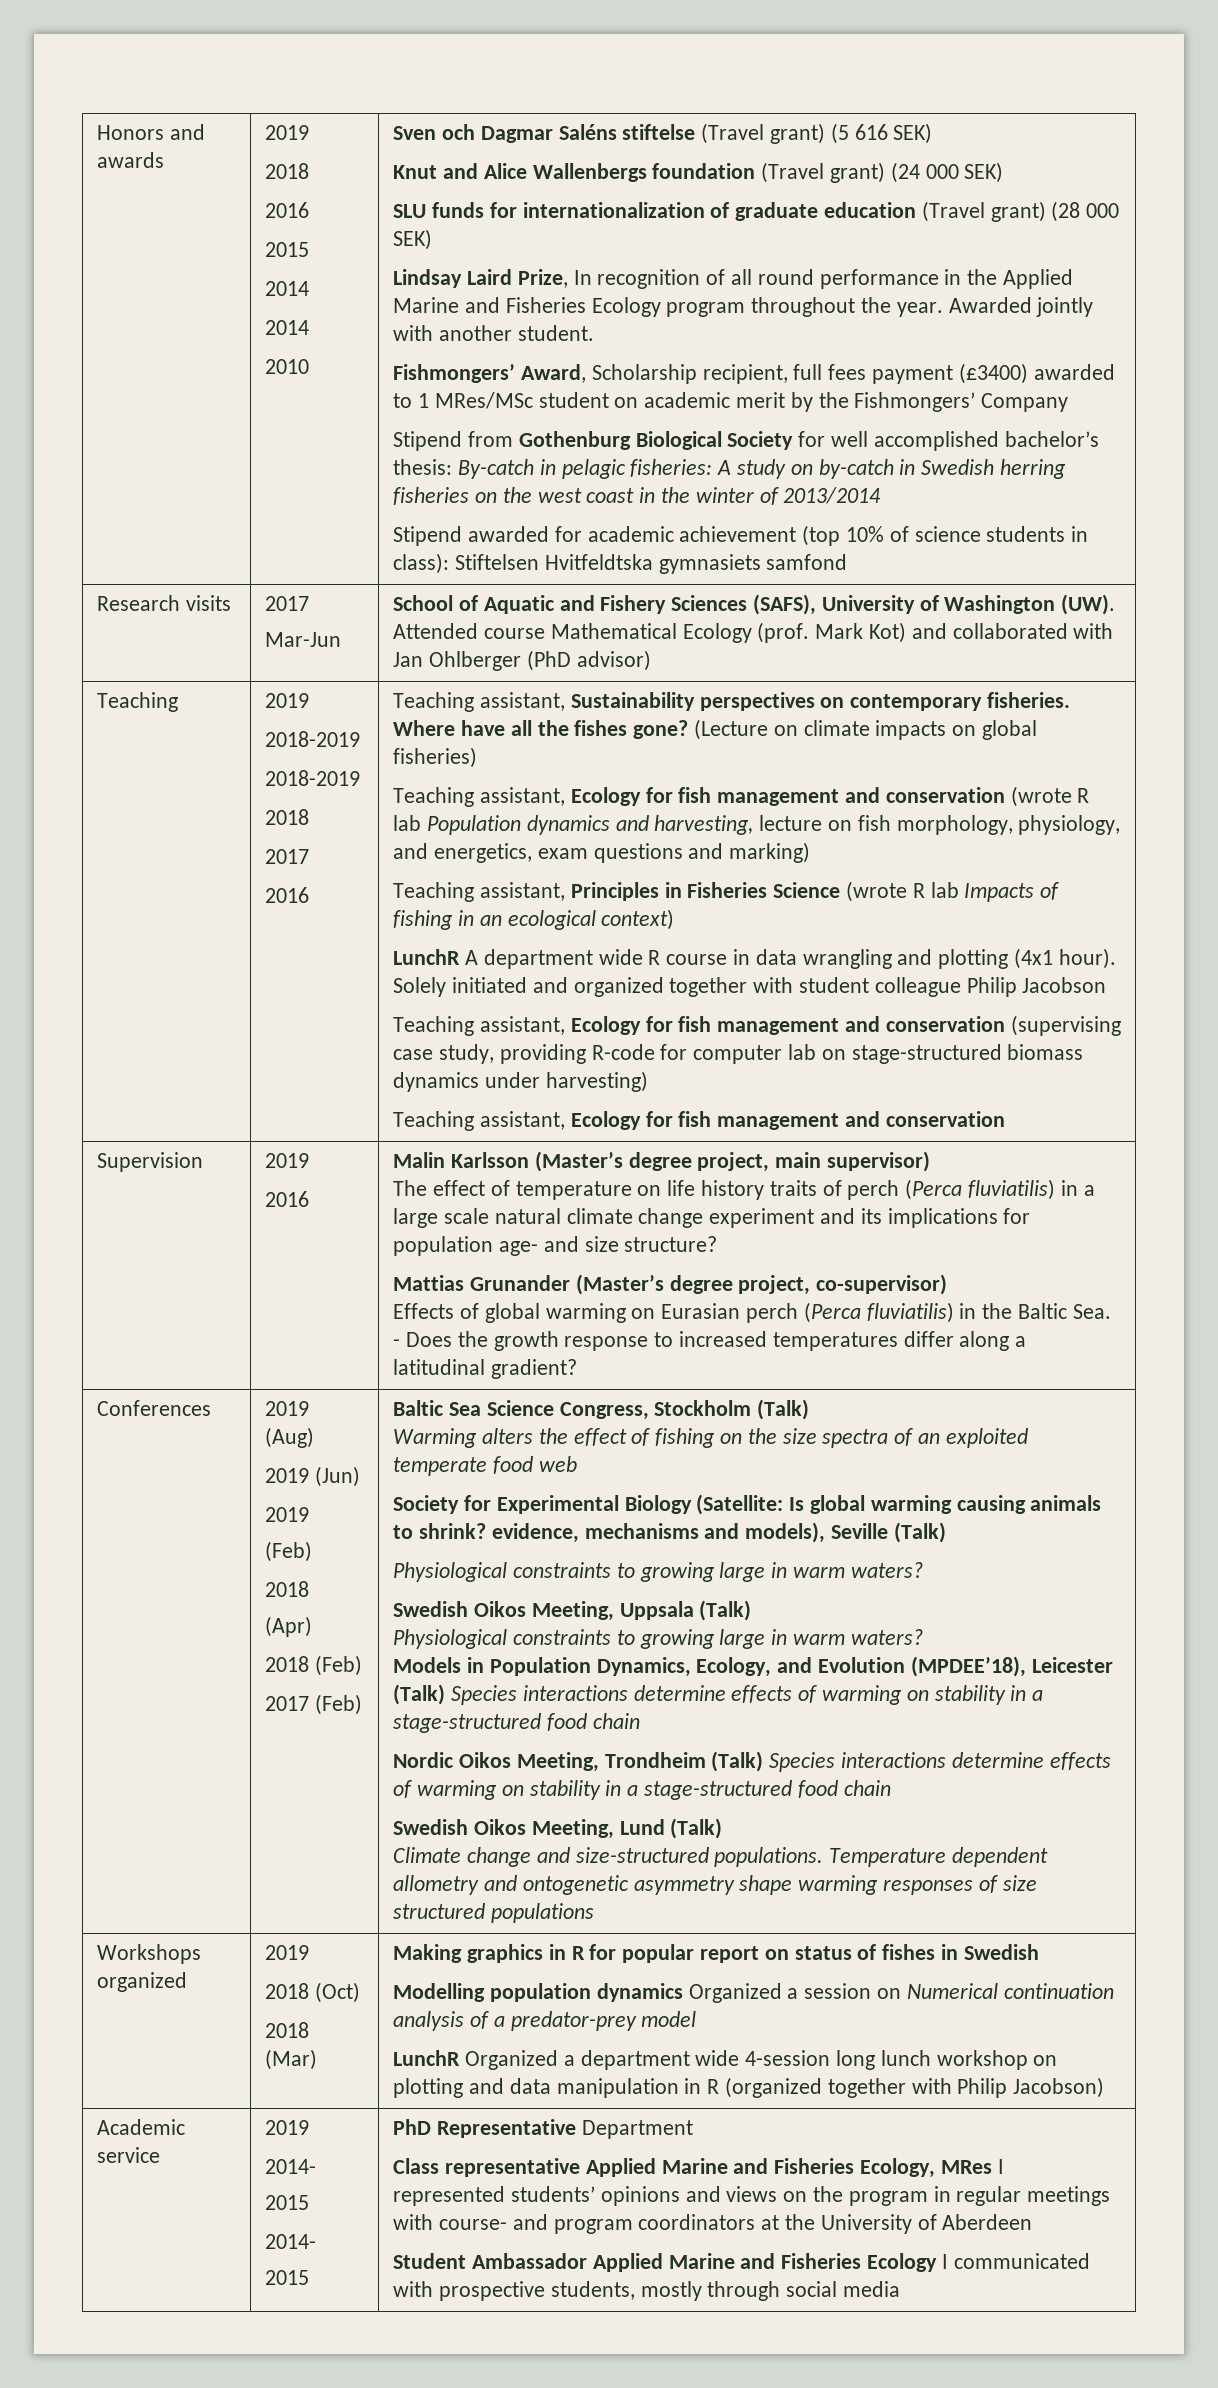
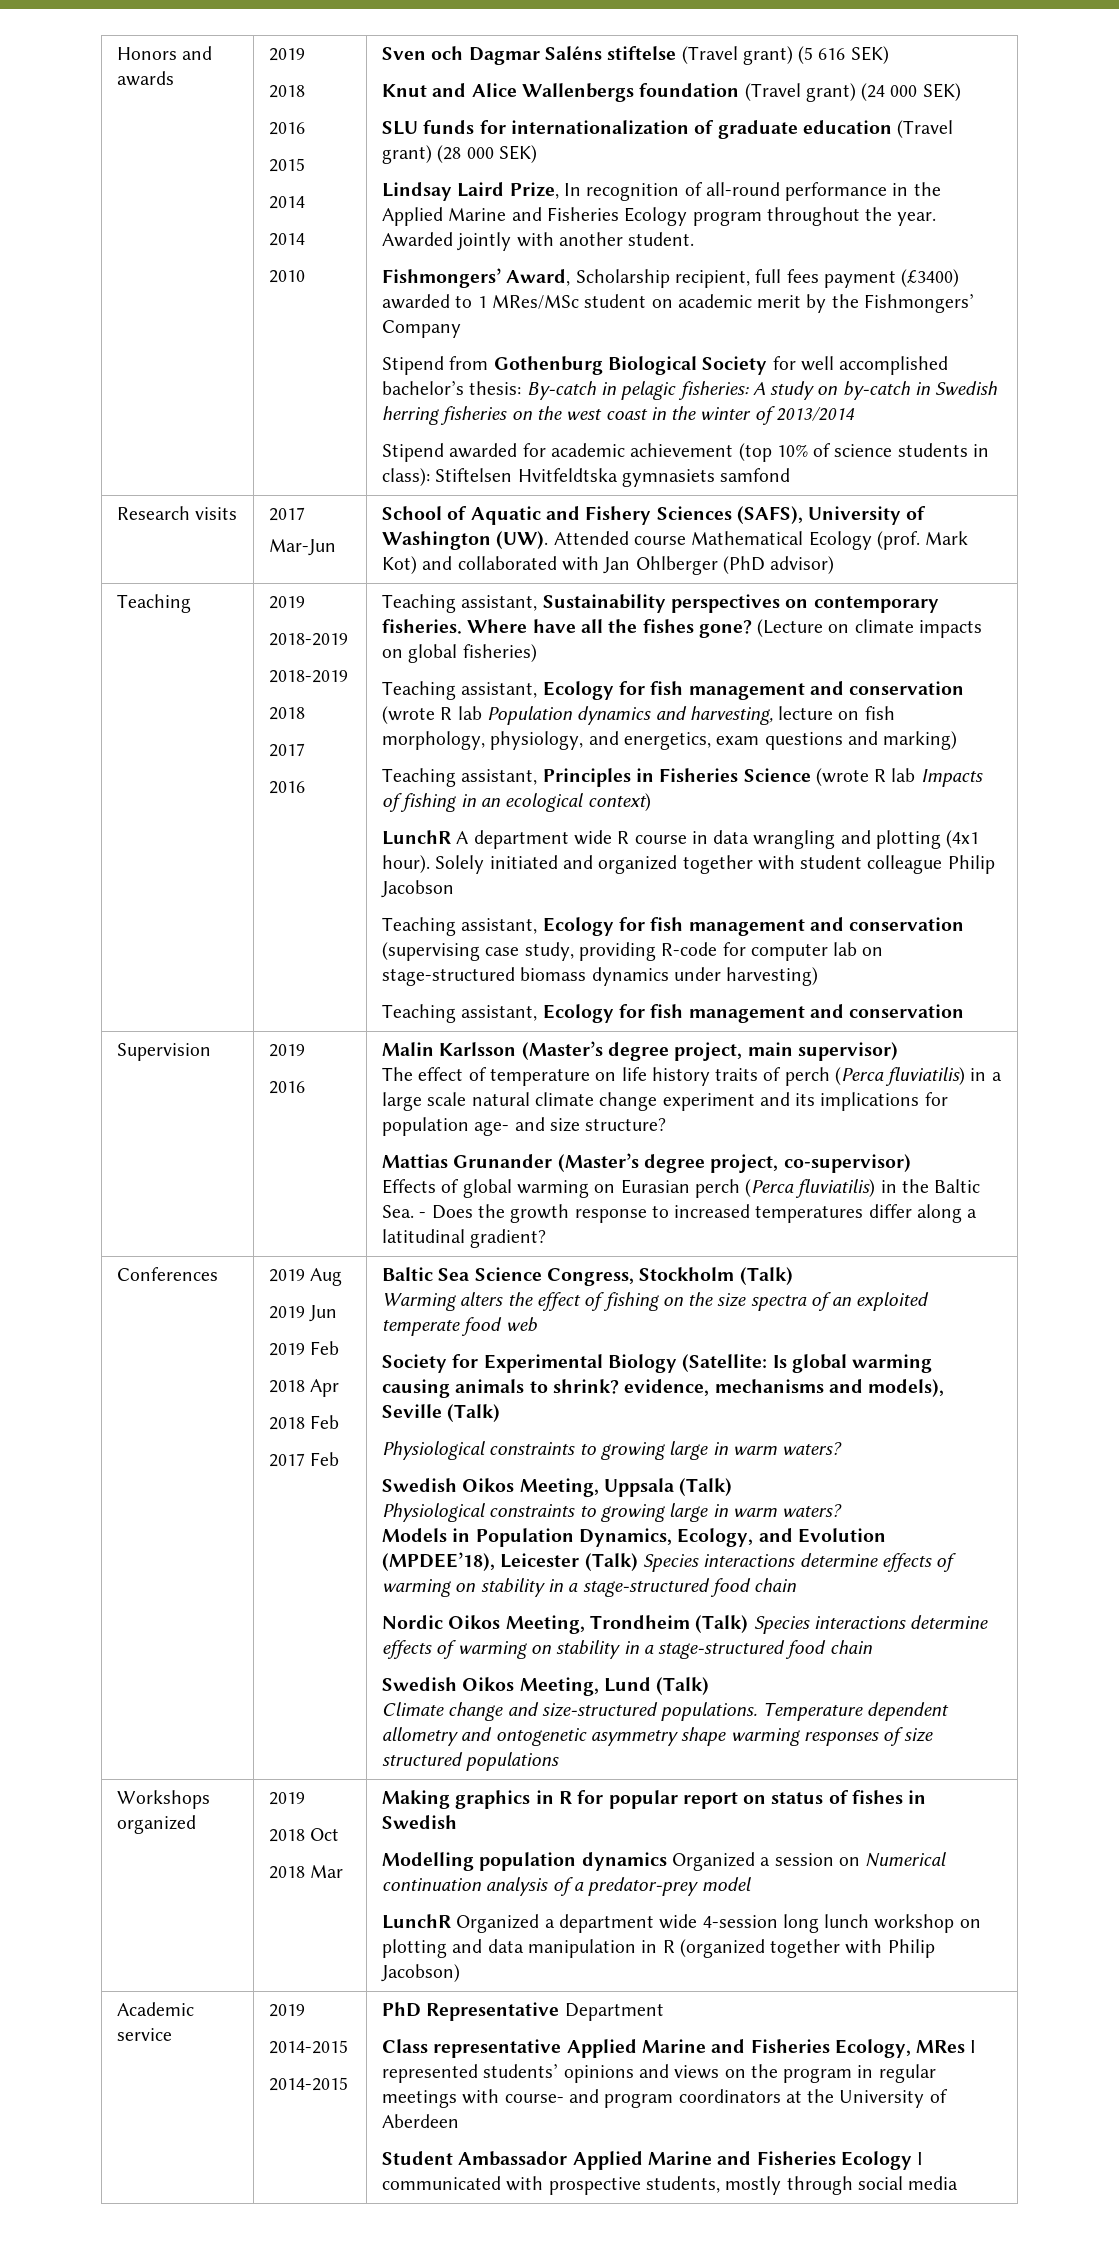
[730,269,814,285] all round -> [705,182,780,196] all-round
[265,1427,315,1448] [265,1466,360,1487] [265,1507,310,1522] [265,1541,313,1562] [265,1581,310,1597] [265,1616,313,1637] [265,1655,362,1676] [265,1694,362,1715] (Aug) // 2019 (Jun) // 2019 // (Feb) // 2018 // (Apr) // 2018 (Feb) // 2017 (Feb) -> [310,1268,343,1286] [269,1305,338,1322] [269,1341,340,1356] [269,1379,340,1397] [269,1415,340,1430] [269,1452,340,1467] Aug // 2019 Jun // 2019 Feb // 2018 Apr // 2018 Feb // 2017 Feb
[314,1982,360,2003] [265,2022,310,2038] [265,2049,318,2070] (Oct) // 2018 (Mar) -> [310,1828,340,1841] [269,1865,344,1879] Oct // 2018 Mar
[265,2159,317,2174] [265,2195,310,2210] [265,2234,317,2249] [265,2270,310,2285] 2014- // 2015 // 2014- // 2015 -> [269,2040,349,2054] [269,2077,349,2091] 2014-2015 // 2014-2015

